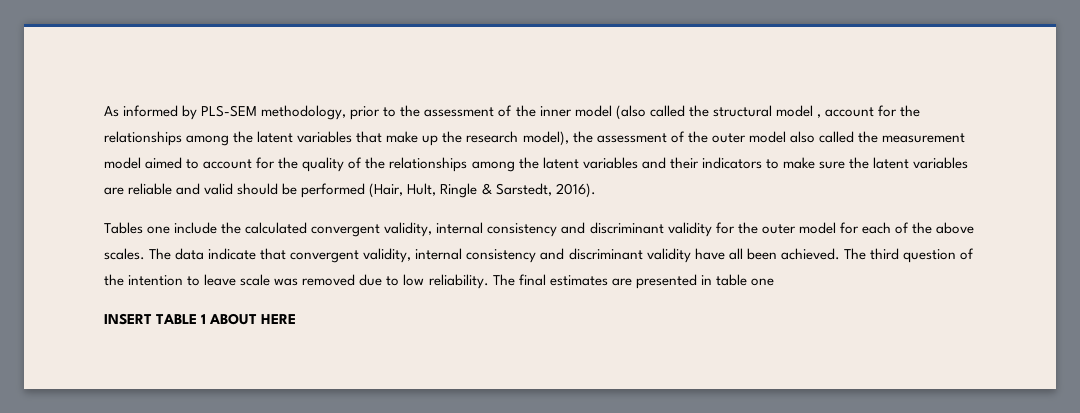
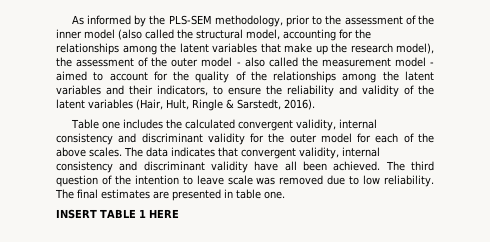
(198, 112) none -> [149,15,166,25] the
[775,105,874,118] model , account -> [246,29,336,41] model, accounting
(786, 137) none -> [236,62,241,66] -
(141, 163) none -> [429,62,434,66] -
[701,157,969,169] [104,183,366,198] indicators to make sure the latent variables are reliable and valid should be performed -> [157,85,434,97] [56,99,133,109] indicators, to ensure the reliability and validity of the latent variables
[104,222,218,234] Tables one include -> [70,119,163,129] Table one includes
[208,248,257,260] indicate -> [171,147,215,157] indicates
[750,278,774,286] one -> [264,191,285,199] one.
[209,313,258,325] ABOUT -> (146, 213) none

